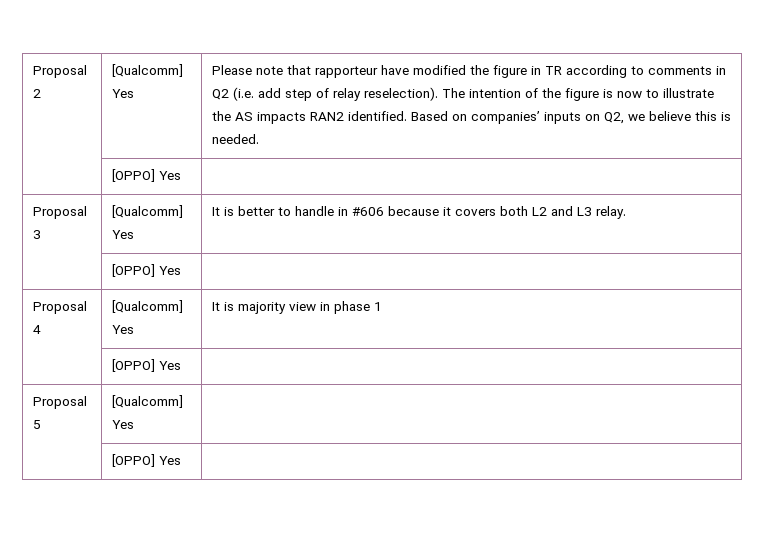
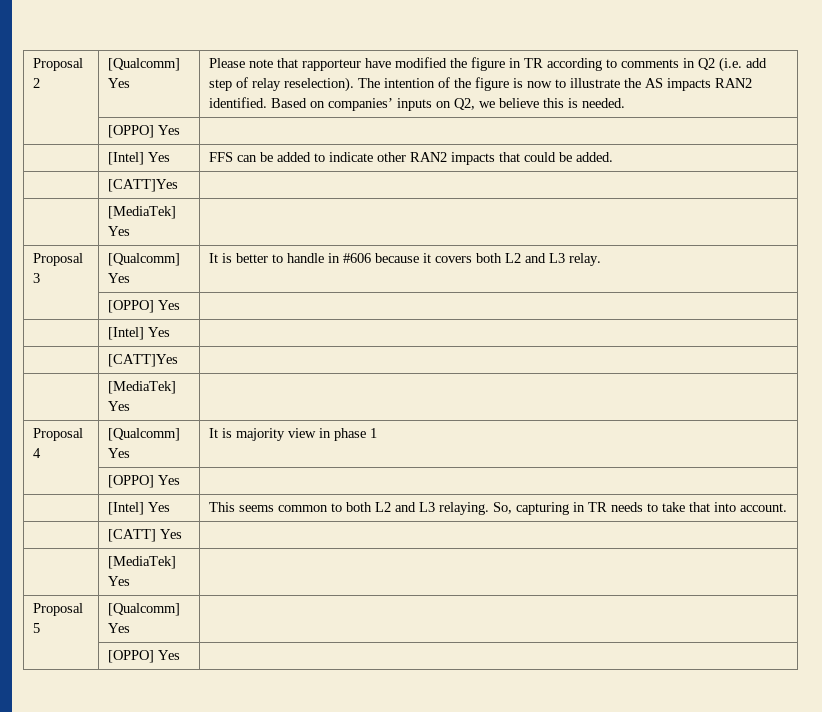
(181, 175) none -> [108,152,171,165] [209,152,614,165] [108,179,179,192] [108,206,177,219] [108,226,131,236] // | [Intel] Yes | FFS can be added to indicate other RAN2 impacts that could be added. // | [CATT]Yes | // | [MediaTek] Yes |
(181, 270) none -> [108,327,171,340] [108,354,179,367] [108,381,177,394] [108,401,131,411] // | [Intel] Yes | // | [CATT]Yes | // | [MediaTek] Yes |
(181, 365) none -> [108,502,171,515] [209,502,788,515] [108,529,183,542] [108,556,177,569] [108,576,131,586] // | [Intel] Yes | This seems common to both L2 and L3 relaying. So, capturing in TR needs to take that into account. // | [CATT] Yes | // | [MediaTek] Yes |

